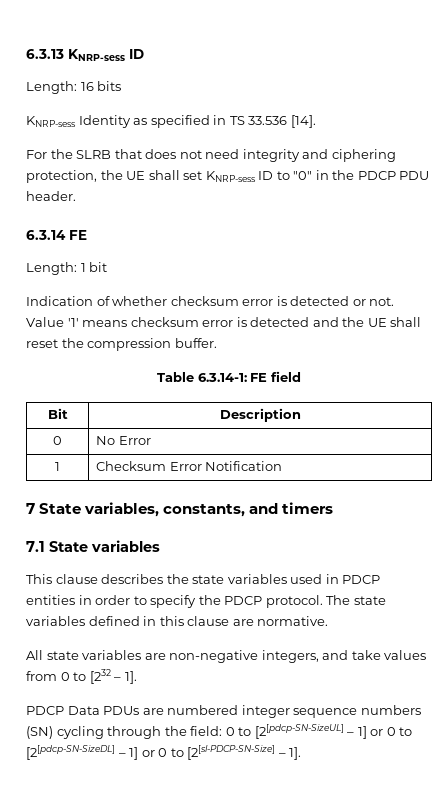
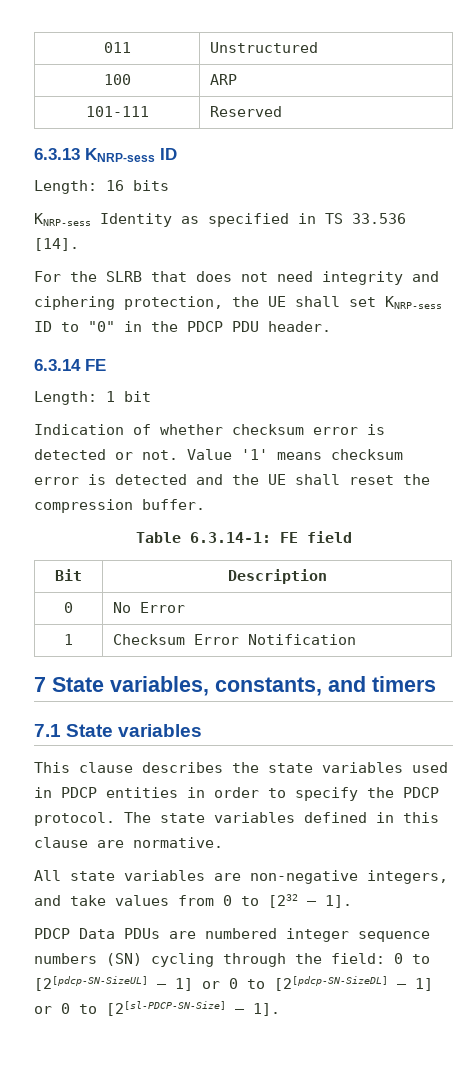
(26, 54) none -> [103,42,131,53] [210,42,319,53] [103,74,131,85] [210,74,238,85] [85,106,149,117] [210,106,283,117] 011 | Unstructured // 100 | ARP // 101-111 | Reserved //

